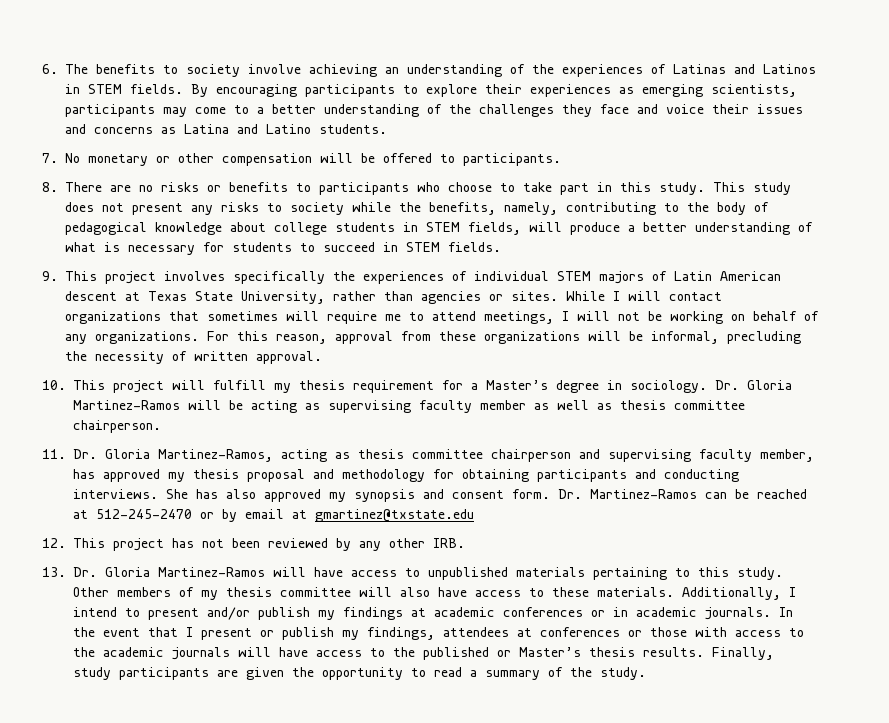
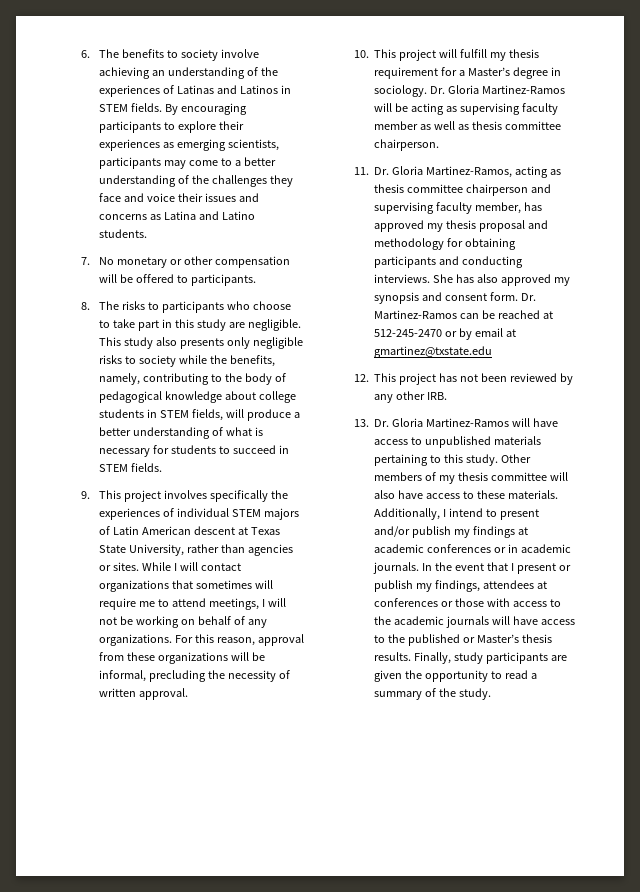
[65,182,289,192] There are no risks or benefits -> [98,301,145,310] The risks
[659,182,792,195] [65,202,214,215] study. This study does not present any -> [196,319,301,331] [98,337,303,349] study are negligible. This study also presents only negligible

